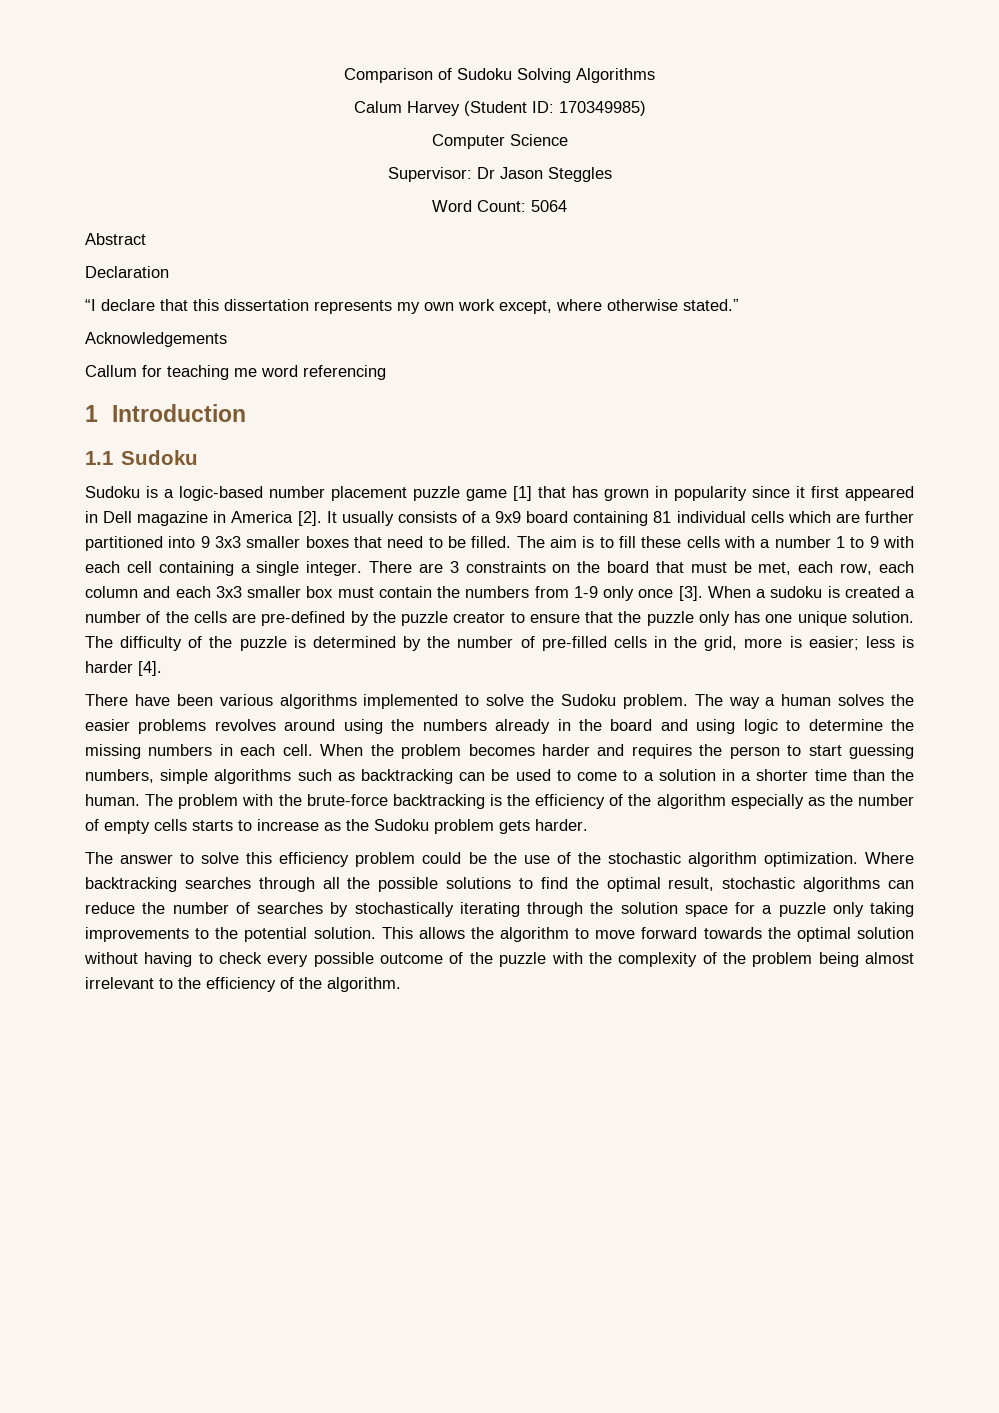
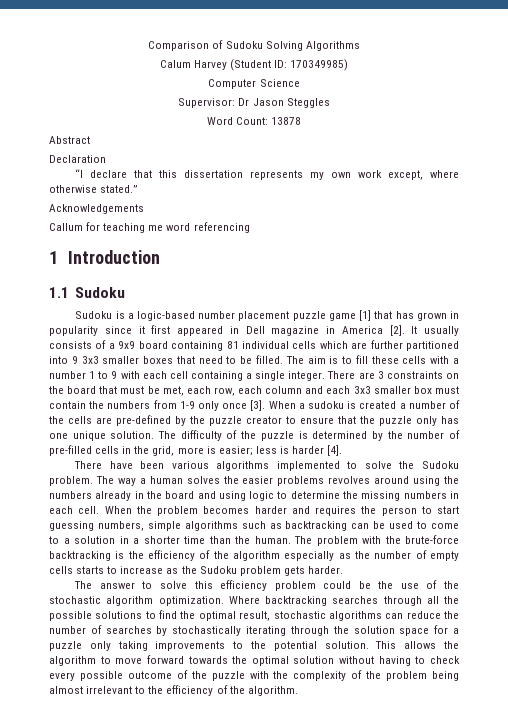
[531,200,567,212] 5064 -> [271,117,302,125] 13878

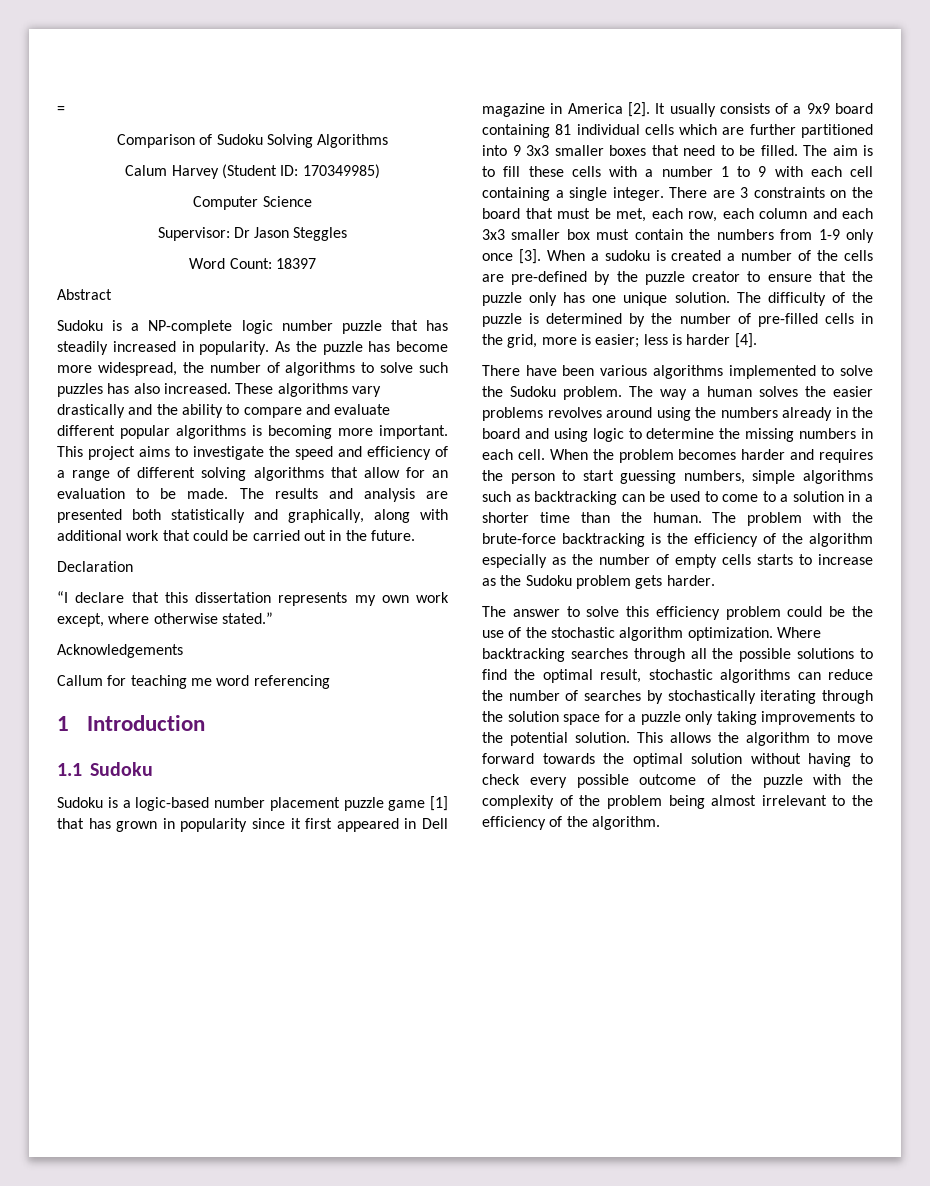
(148, 46) none -> [57,106,65,114] = //
[271,117,302,125] 13878 -> [275,258,316,269] 18397
(90, 140) none -> [57,320,448,334] [57,341,448,355] [57,362,448,376] [57,383,381,397] [57,404,391,418] [57,425,448,439] [57,446,448,460] [57,467,448,481] [57,488,448,502] [57,509,448,523] [57,530,415,541] // Sudoku is a NP-complete logic number puzzle that has steadily increased in popularity. As the puzzle has become more widespread, the number of algorithms to solve such puzzles has also increased. These algorithms vary drastically and the ability to compare and evaluate different popular algorithms is becoming more important. This project aims to investigate the speed and efficiency of a range of different solving algorithms that allow for an evaluation to be made. The results and analysis are presented both statistically and graphically, along with additional work that could be carried out in the future.

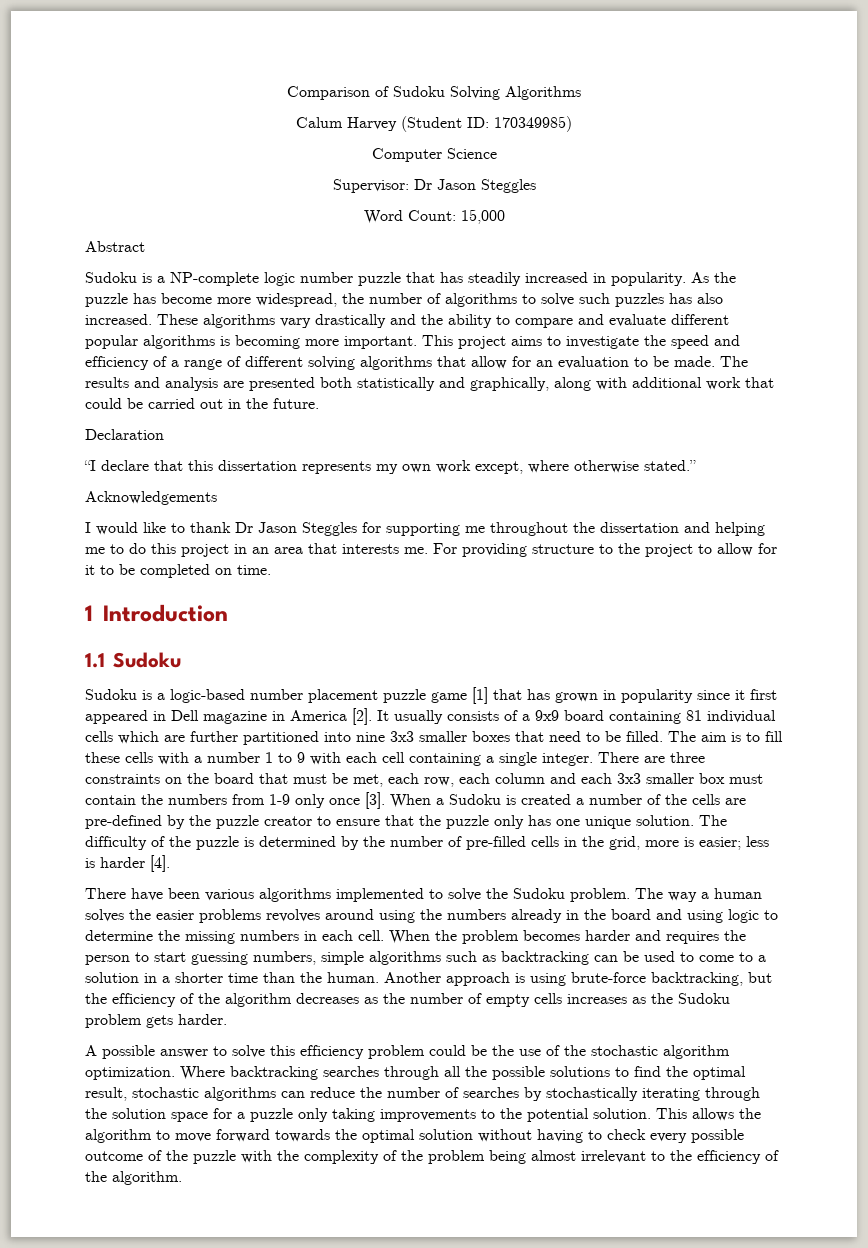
[57,106,65,114] = // -> (287, 93) none
[275,258,316,269] 18397 -> [460,209,505,224] 15,000
[57,675,330,689] Callum for teaching me word referencing -> [85,522,765,536] [85,543,777,557] [85,564,271,578] I would like to thank Dr Jason Steggles for supporting me throughout the dissertation and helping me to do this project in an area that interests me. For providing structure to the project to allow for it to be completed on time.
[512,145,521,156] 9 -> [356,732,385,742] nine
[740,187,749,198] 3 -> [670,752,705,763] three
[604,250,650,261] sudoku -> [449,794,501,805] Sudoku
[712,512,873,526] [482,533,661,547] The problem with the brute-force backtracking is -> [384,972,772,986] Another approach is using brute-force backtracking, but
[482,554,547,568] especially -> [296,993,359,1004] decreases
[757,554,873,565] starts to increase -> [567,994,627,1004] increases
[482,606,506,617] The -> [85,1045,155,1059] A possible

